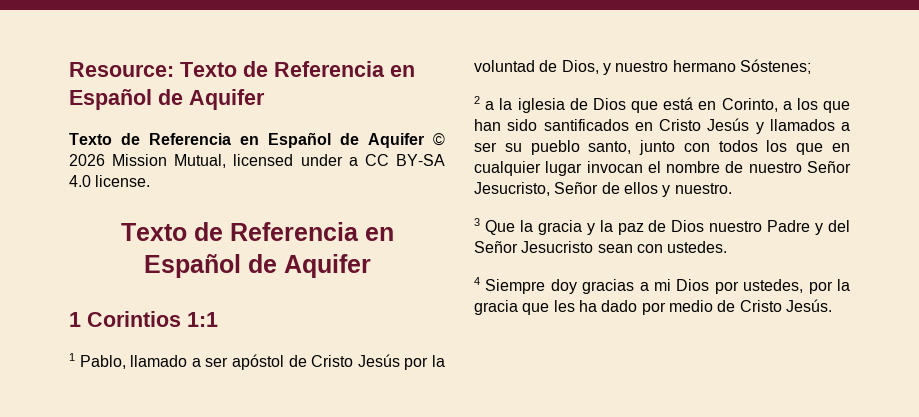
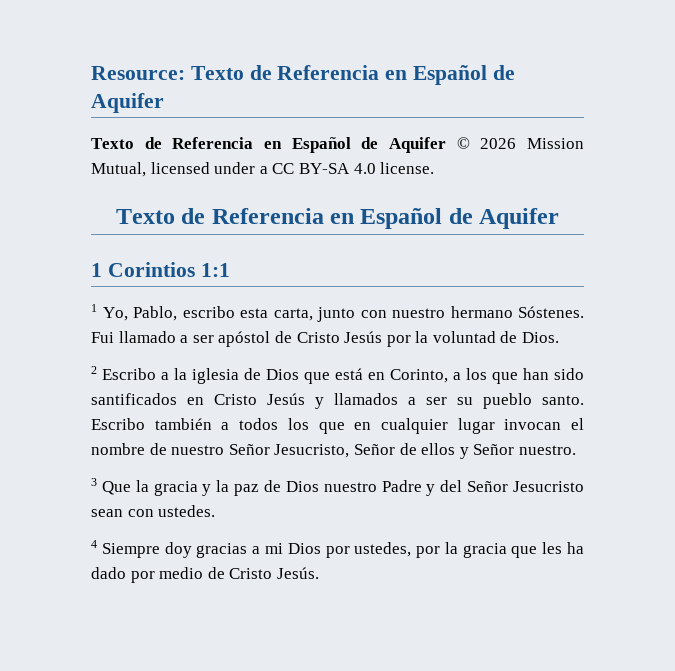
[79,355,126,369] Pablo, -> [102,306,584,322] [91,332,114,343] Yo, Pablo, escribo esta carta, junto con nuestro hermano Sóstenes. Fui
[561,59,811,75] Dios, y nuestro hermano Sóstenes; -> [522,332,560,343] Dios.
(480, 100) none -> [102,368,156,380] Escribo
[588,140,710,155] santo, junto con -> [542,395,584,405] [91,418,230,430] santo. Escribo también a
(671, 191) none -> [473,444,515,455] Señor

